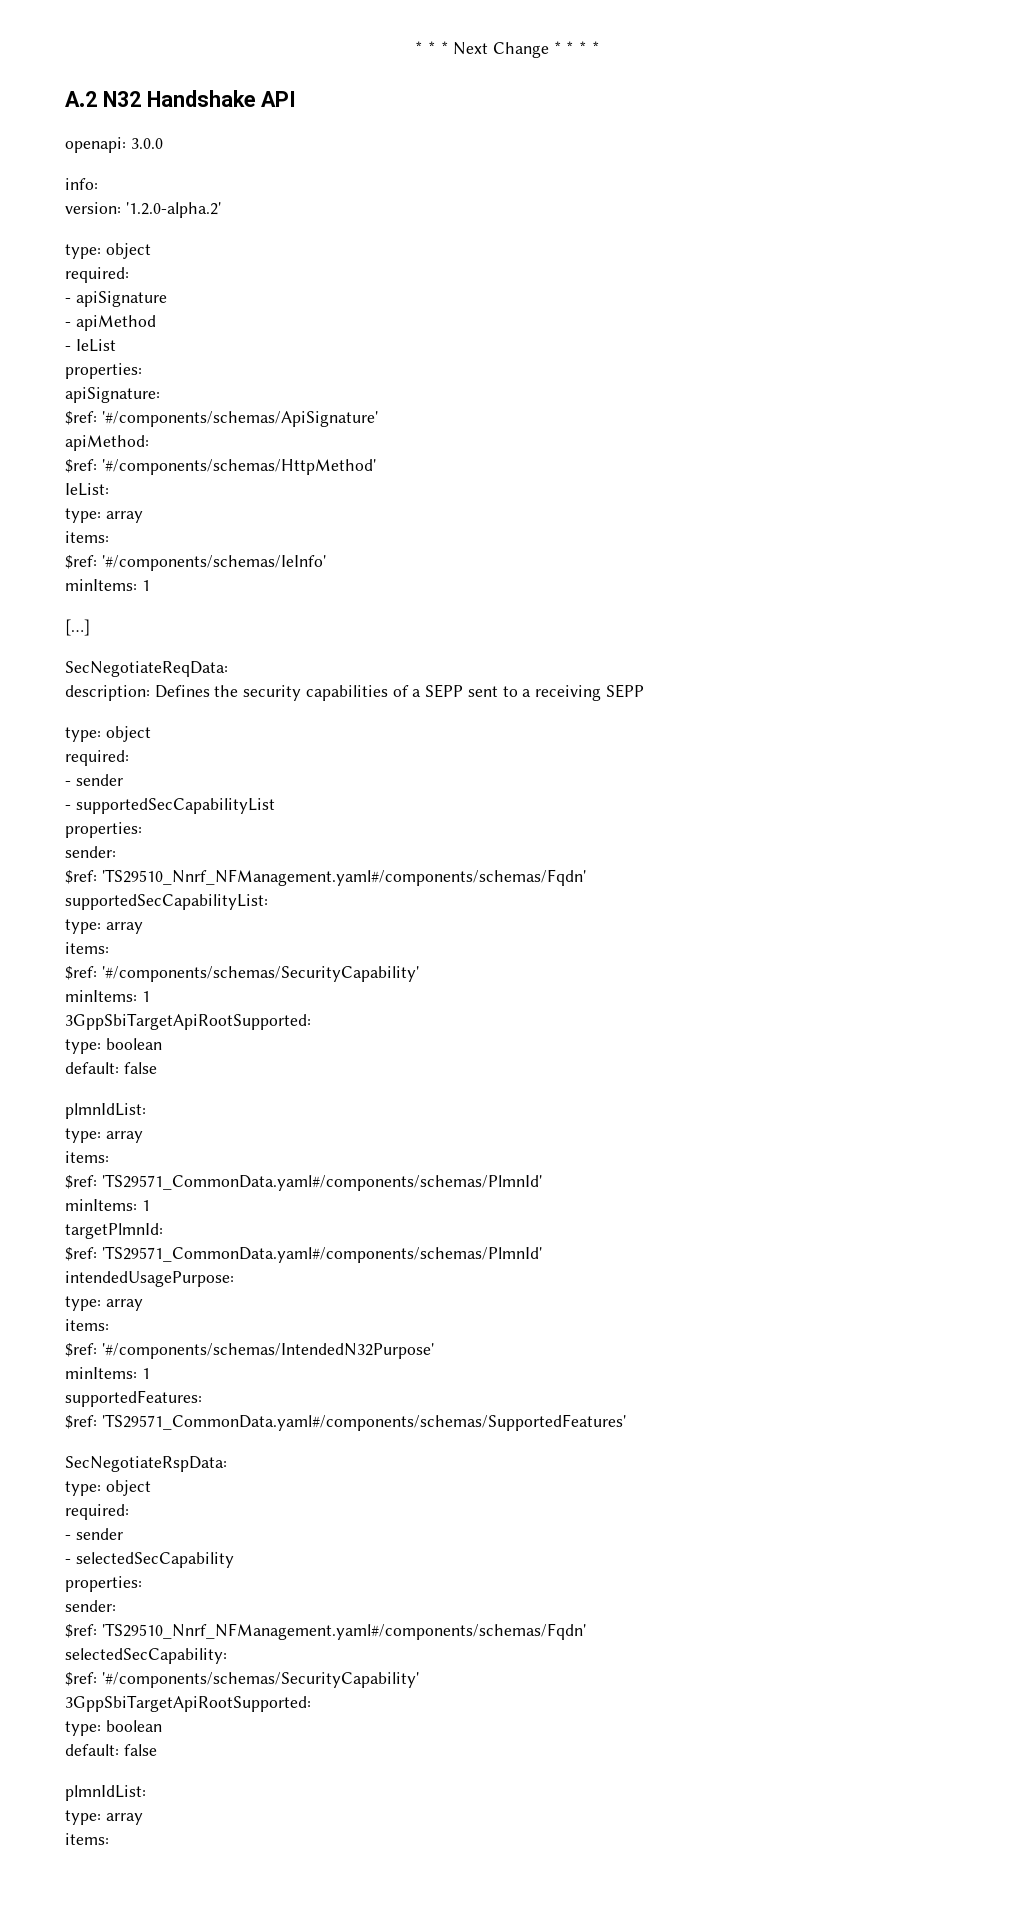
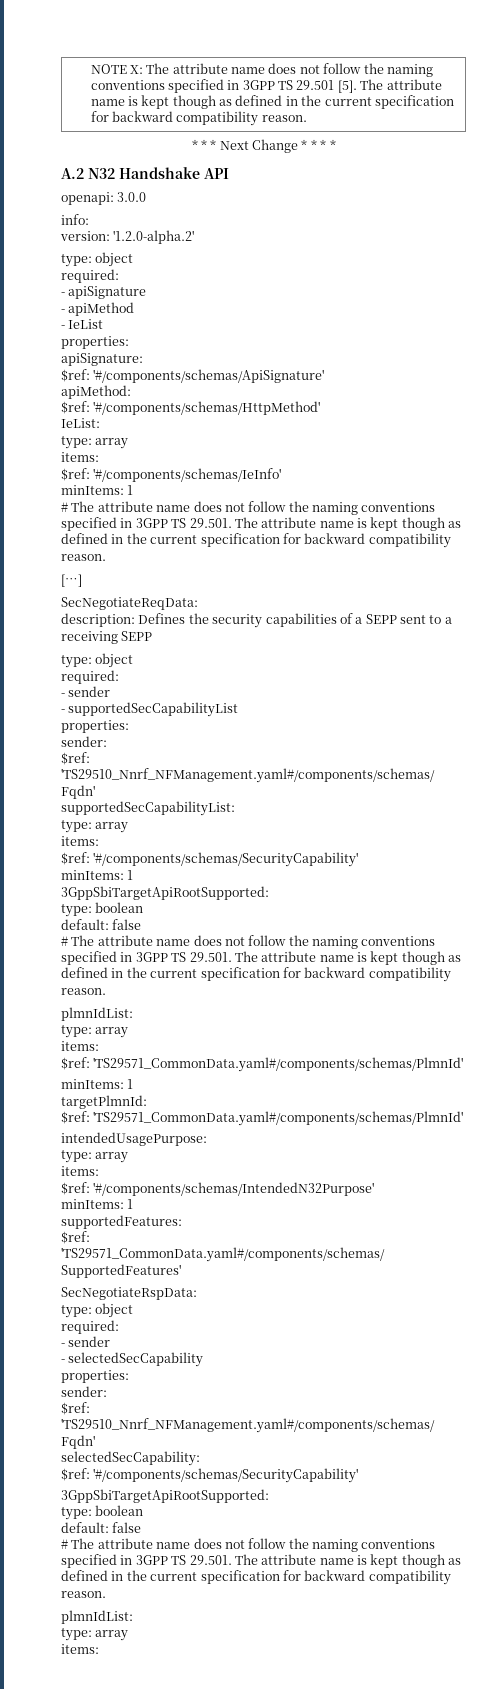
(415, 47) none -> [90,63,433,77] [90,79,442,93] [90,95,454,109] [90,111,307,126] NOTE X: The attribute name does not follow the naming conventions specified in 3GPP TS 29.501 [5]. The attribute name is kept though as defined in the current specification for backward compatibility reason. //
(150, 585) none -> [61,501,436,515] [61,517,462,531] [61,533,451,548] [61,554,106,561] // # The attribute name does not follow the naming conventions specified in 3GPP TS 29.501. The attribute name is kept though as defined in the current specification for backward compatibility reason.
(157, 1068) none -> [61,935,436,949] [61,951,462,965] [61,967,451,982] [61,988,106,995] // # The attribute name does not follow the naming conventions specified in 3GPP TS 29.501. The attribute name is kept though as defined in the current specification for backward compatibility reason.
(157, 1750) none -> [61,1538,436,1552] [61,1554,462,1568] [61,1570,451,1585] [61,1591,106,1598] // # The attribute name does not follow the naming conventions specified in 3GPP TS 29.501. The attribute name is kept though as defined in the current specification for backward compatibility reason.

